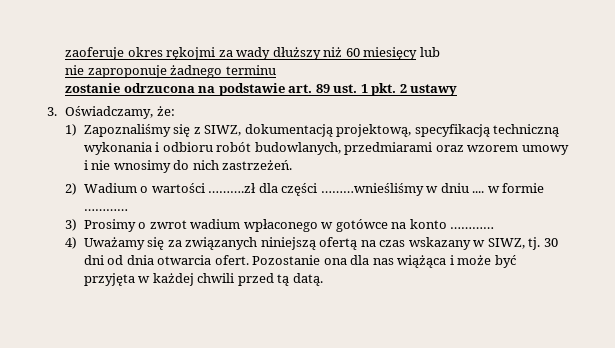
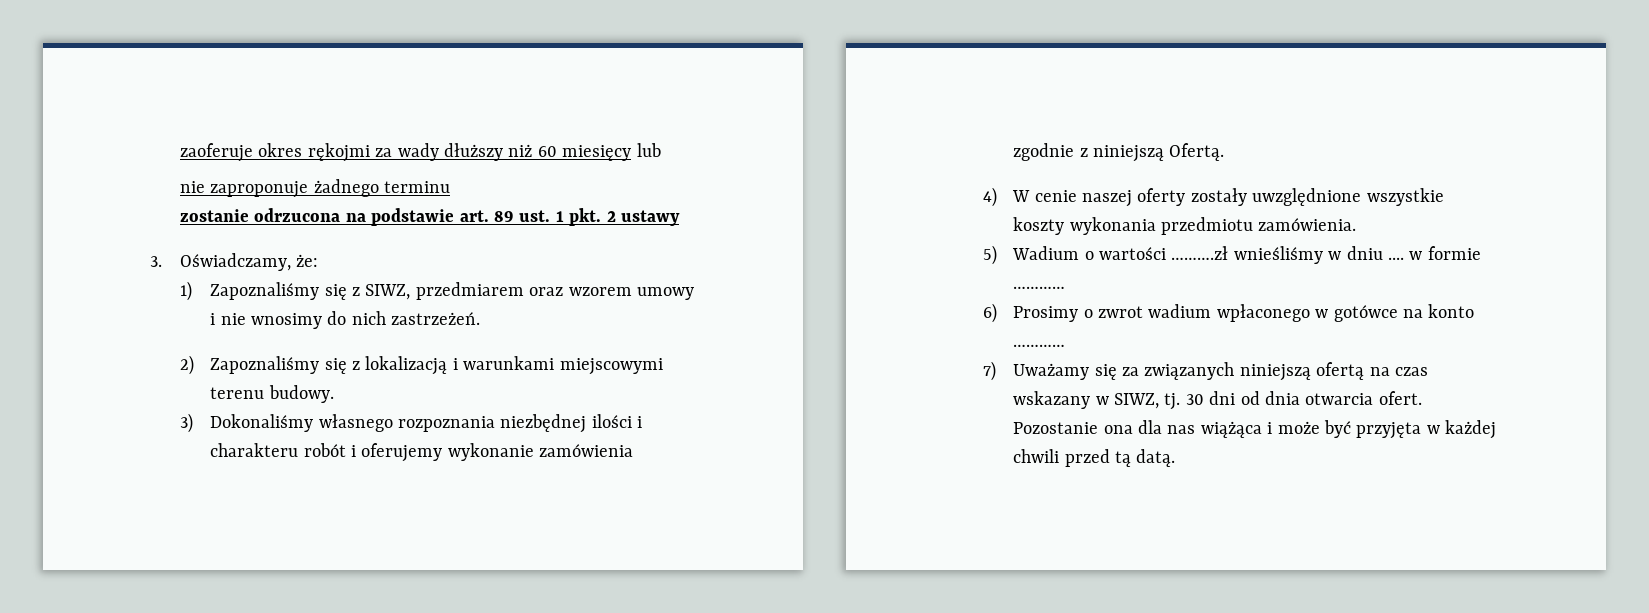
[244,124,560,137] [83,142,433,155] dokumentacją projektową, specyfikacją techniczną wykonania i odbioru robót budowlanych, przedmiarami -> [415,282,524,300] przedmiarem
(78, 189) none -> [210,356,663,375] [210,385,334,403] [180,413,643,433] [210,443,634,462] [1013,143,1225,162] [983,187,1444,207] [1013,217,1357,235] [983,245,998,265] Zapoznaliśmy się z lokalizacją i warunkami miejscowymi terenu budowy. // 3) Dokonaliśmy własnego rozpoznania niezbędnej ilości i charakteru robót i oferujemy wykonanie zamówienia zgodnie z niniejszą Ofertą. // 4) W cenie naszej oferty zostały uwzględnione wszystkie koszty wykonania przedmiotu zamówienia. // 5)
[258,183,424,196] dla części ………wnieśliśmy -> [1233,246,1323,264] wnieśliśmy
[65,219,78,231] 3) -> [983,303,998,323] 6)
[65,237,78,249] 4) -> [983,361,997,381] 7)

